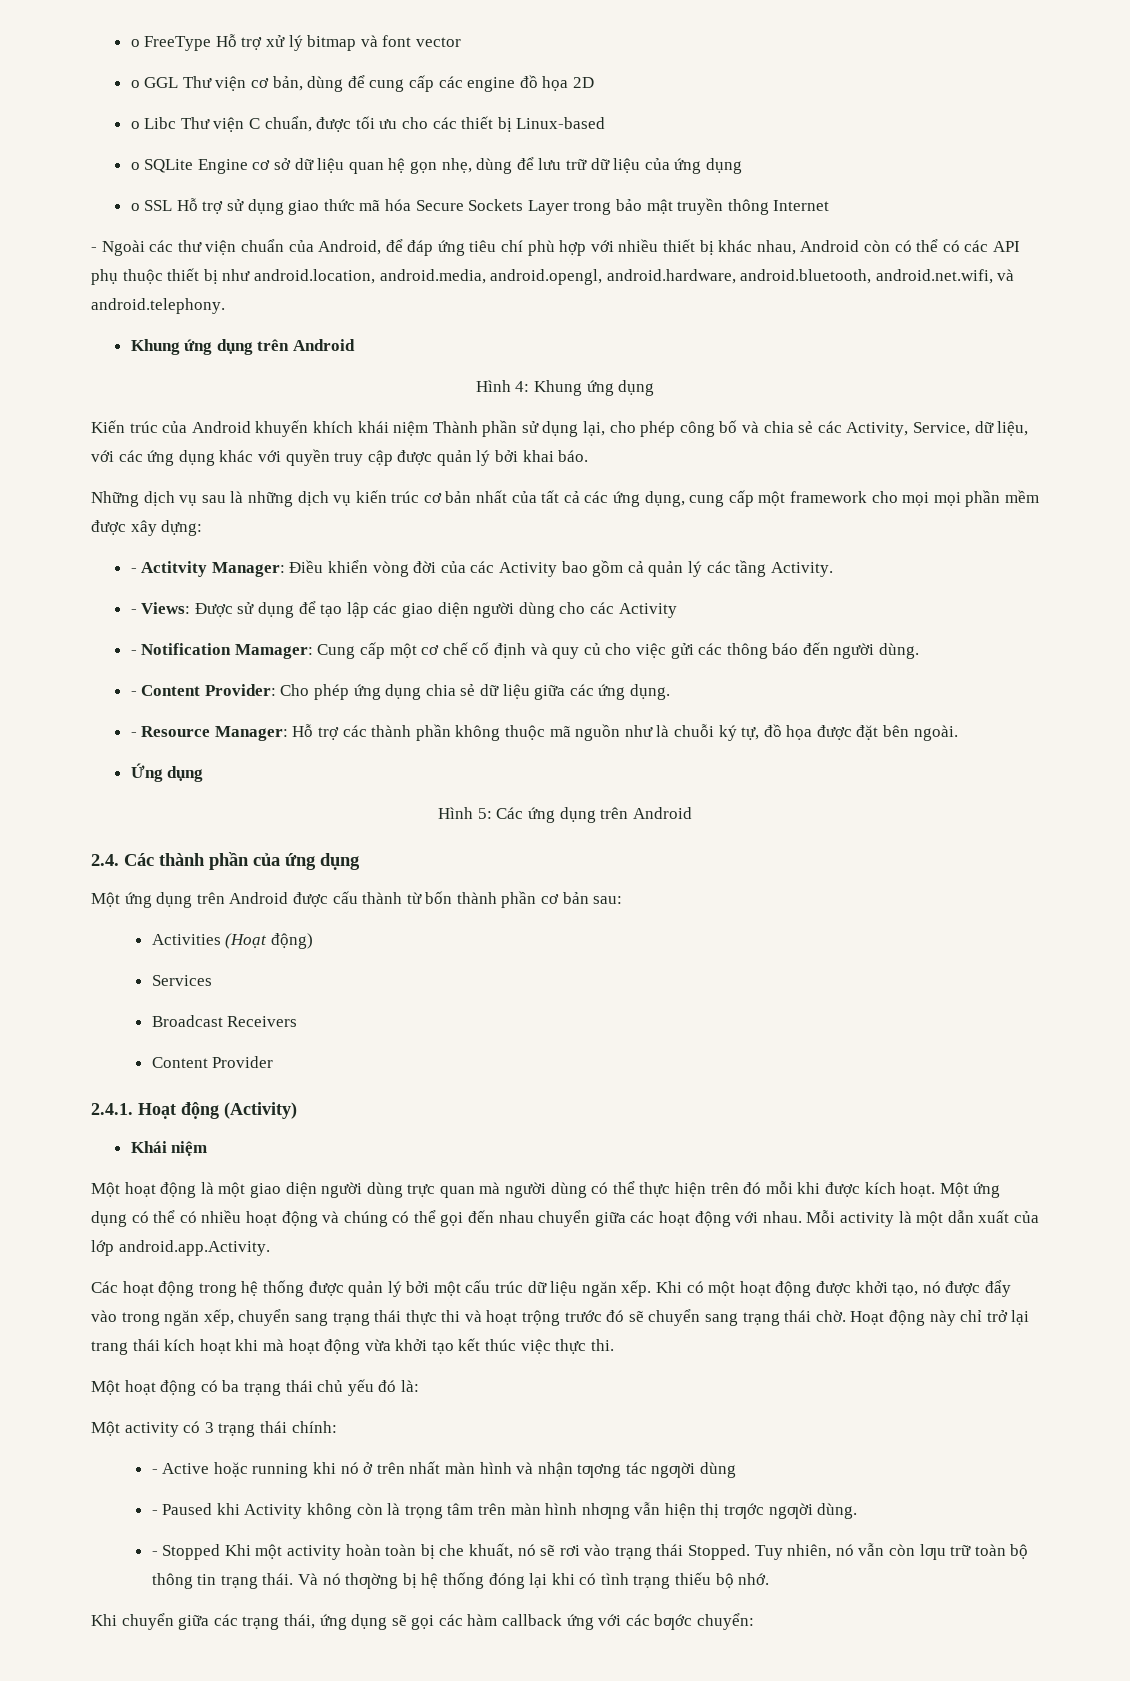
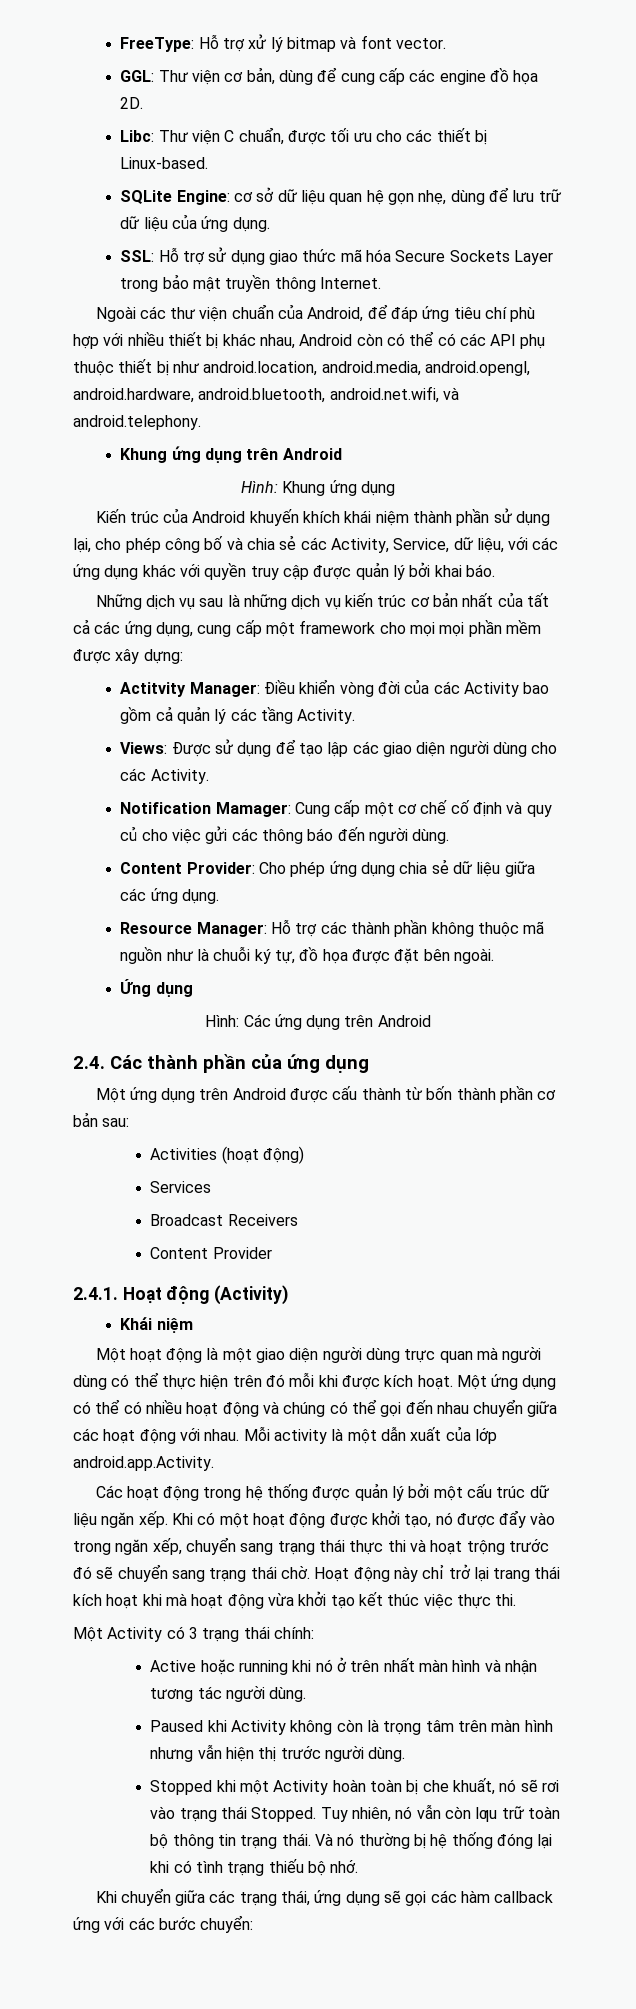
[130,36,212,51] o FreeType -> [120,37,195,52] FreeType:
[415,37,461,47] [130,77,179,88] vector // o GGL -> [396,38,447,49] [120,70,155,82] vector. // GGL:
[572,77,594,88] [130,117,177,129] 2D // o Libc -> [120,97,144,109] [120,130,155,142] 2D. // Libc:
[516,117,606,129] [130,159,248,174] Linux-based // o SQLite Engine -> [120,157,209,169] [120,190,230,205] Linux-based. // SQLite Engine:
[705,158,742,174] [130,200,173,211] dụng // o SSL -> [232,217,270,232] [120,250,155,262] dụng. // SSL:
[773,200,830,211] [91,247,97,252] Internet // - -> [320,277,382,289] Internet. //
[475,380,530,392] Hình 4: -> [241,481,279,493] Hình:
[432,421,478,433] Thành -> [413,510,453,523] thành
[130,568,137,573] - -> (183, 656) none
[130,609,137,614] - -> (356, 716) none
[618,603,677,618] [130,650,137,655] Activity // - -> [150,769,209,784] Activity. //
[130,691,137,696] - -> (450, 836) none
[130,732,137,737] - -> (220, 896) none
[438,807,492,819] Hình 5: -> [205,1015,240,1027] Hình:
[225,933,268,949] (Hoạt -> [221,1146,259,1164] (hoạt
[124,1379,419,1396] [91,1421,179,1437] hoạt động có ba trạng thái chủ yếu đó là: // Một activity -> [107,1627,163,1642] Activity
[151,1469,158,1474] - -> (314, 1633) none
[577,1462,737,1478] [151,1510,158,1515] tƣơng tác ngƣời dùng // - -> [150,1686,307,1702] tương tác người dùng. //
[581,1503,630,1519] nhƣng -> [150,1747,194,1762] nhưng
[724,1503,858,1519] [151,1544,341,1560] trƣớc ngƣời dùng. // - Stopped Khi một activity -> [280,1746,406,1762] [150,1780,329,1795] trước người dùng. // Stopped khi một Activity
[345,1573,399,1589] thƣờng -> [358,1833,410,1849] thường
[654,1614,693,1630] bƣớc -> [158,1917,196,1930] bước

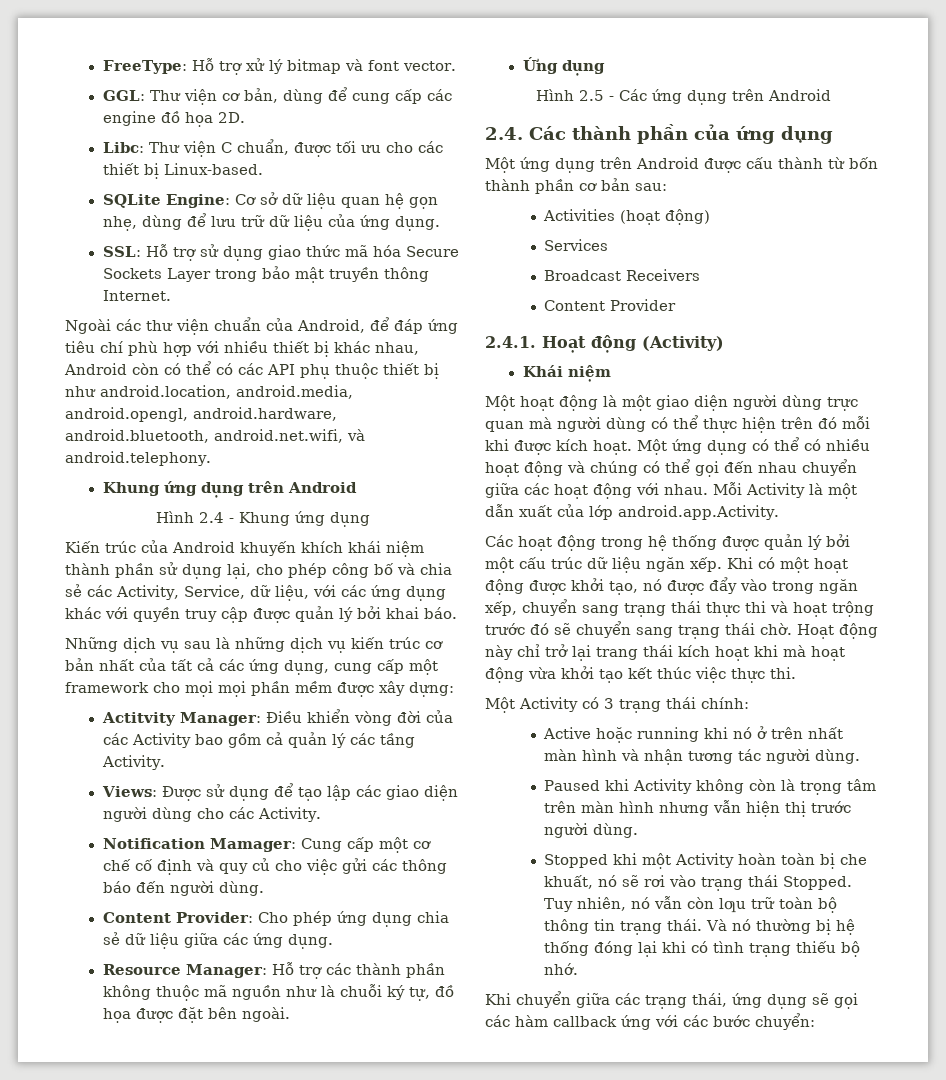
[234,192,254,202] cơ -> [234,194,256,205] Cơ
[241,481,279,493] Hình: -> [156,511,234,523] Hình 2.4 -
[205,1015,240,1027] Hình: -> [535,89,614,101] Hình 2.5 -
[273,1429,327,1444] activity -> [746,483,805,498] Activity

